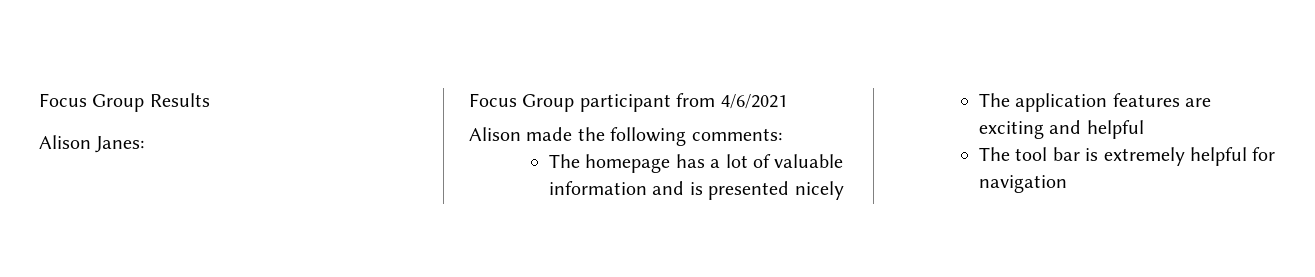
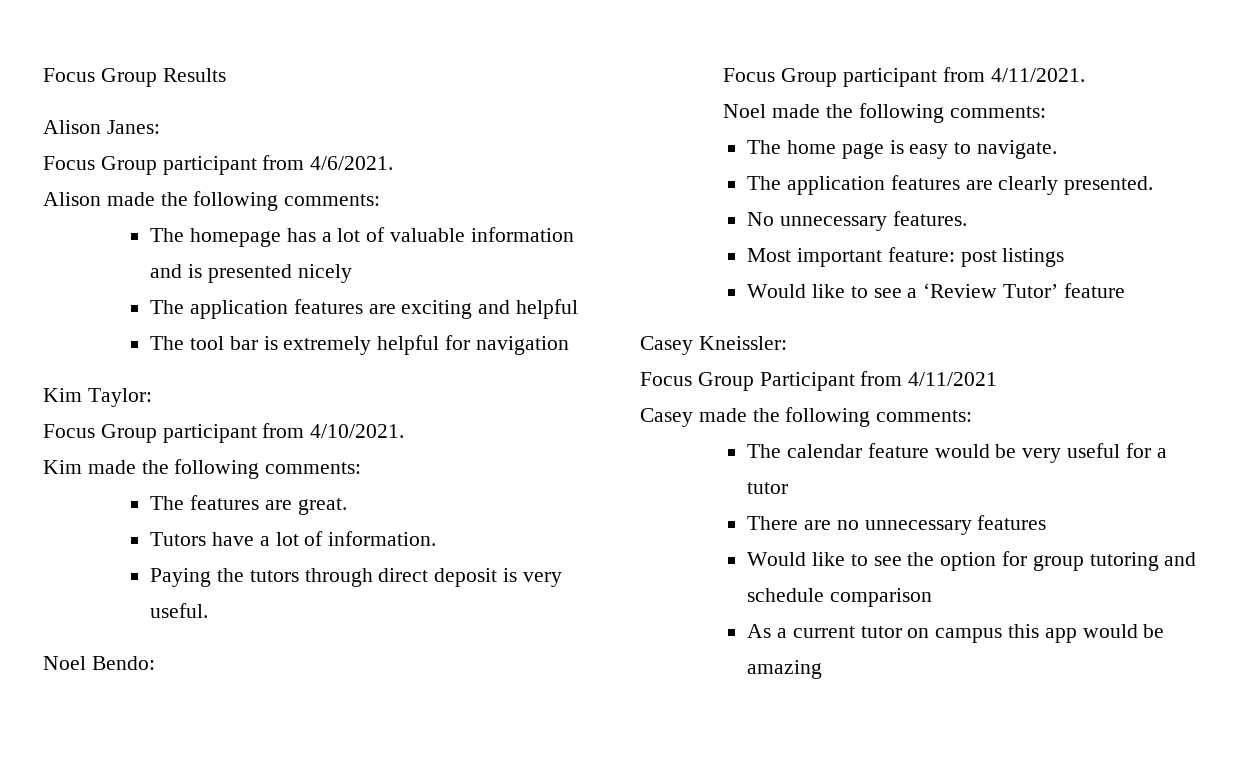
[720,94,787,109] 4/6/2021 -> [310,156,394,170] 4/6/2021.
(1068, 184) none -> [43,388,152,407] [43,423,405,443] [43,459,362,479] [150,495,347,515] [150,531,437,546] [150,568,562,587] [150,603,209,618] [43,656,155,670] [723,67,1085,87] [723,103,1046,123] [747,140,1057,159] [747,175,1154,195] [747,211,967,231] [747,247,1065,267] [747,283,1125,298] [640,336,787,355] [640,371,998,391] [640,407,973,427] [747,443,1167,463] [747,482,789,494] [747,515,1047,535] [747,551,1197,571] [747,588,932,607] [747,624,1165,643] [747,660,823,679] // Kim Taylor: // Focus Group participant from 4/10/2021. // Kim made the following comments: // The features are great. // Tutors have a lot of information. // Paying the tutors through direct deposit is very useful. // Noel Bendo: // Focus Group participant from 4/11/2021. // Noel made the following comments: // The home page is easy to navigate. // The application features are clearly presented. // No unnecessary features. // Most important feature: post listings // Would like to see a ‘Review Tutor’ feature // Casey Kneissler: // Focus Group Participant from 4/11/2021 // Casey made the following comments: // The calendar feature would be very useful for a tutor // There are no unnecessary features // Would like to see the option for group tutoring and schedule comparison // As a current tutor on campus this app would be amazing

